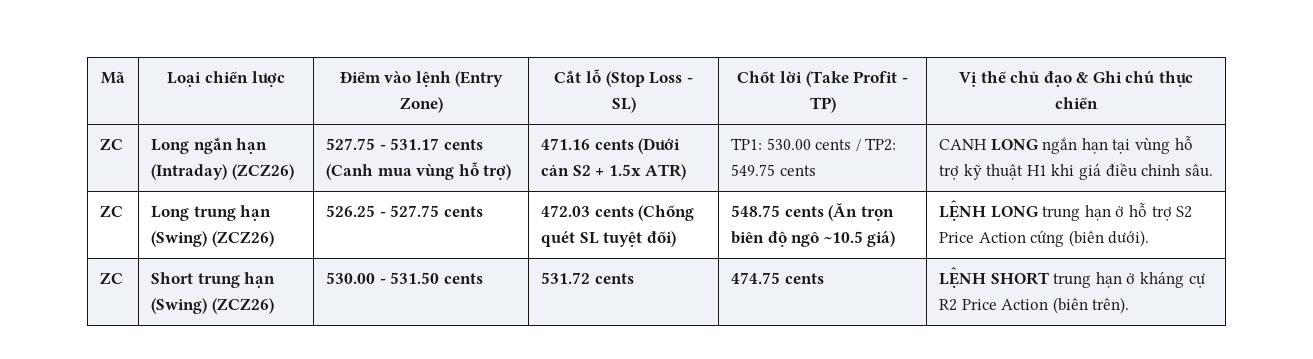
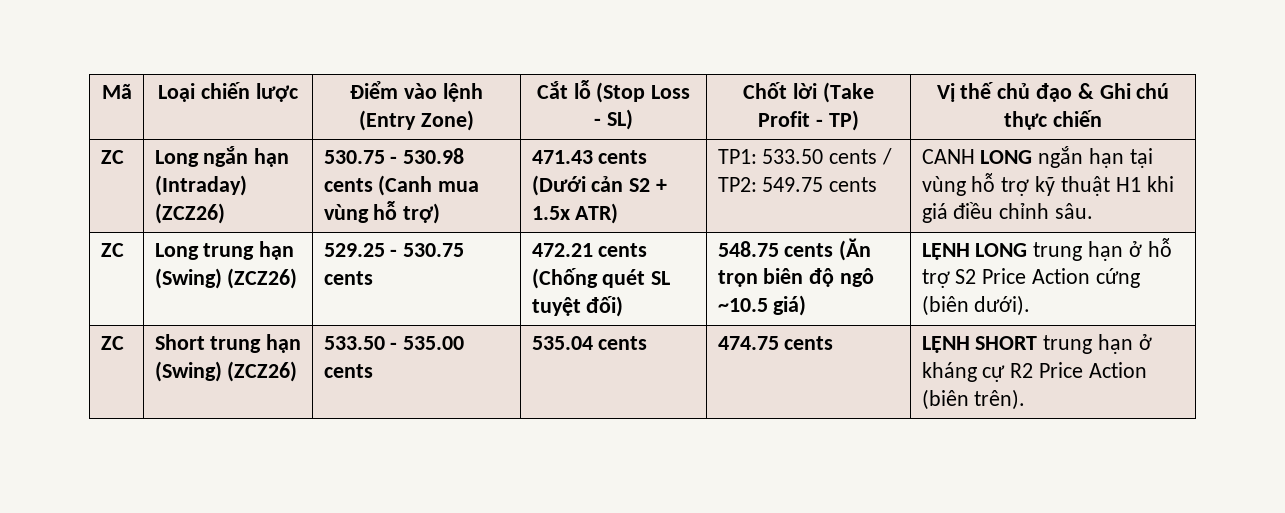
[326,138,440,150] 527.75 - 531.17 -> [323,148,465,164] 530.75 - 530.98
[541,138,591,150] 471.16 -> [531,150,593,164] 471.43
[766,138,811,150] 530.00 -> [762,149,824,164] 533.50
[326,205,483,217] [541,205,591,217] 526.25 - 527.75 cents | 472.03 -> [323,243,465,257] [323,271,373,285] [531,243,593,257] 529.25 - 530.75 cents | 472.21
[326,272,483,284] [541,272,591,284] 530.00 - 531.50 cents | 531.72 -> [323,336,465,350] [323,364,373,378] [531,336,593,350] 533.50 - 535.00 cents | 535.04

